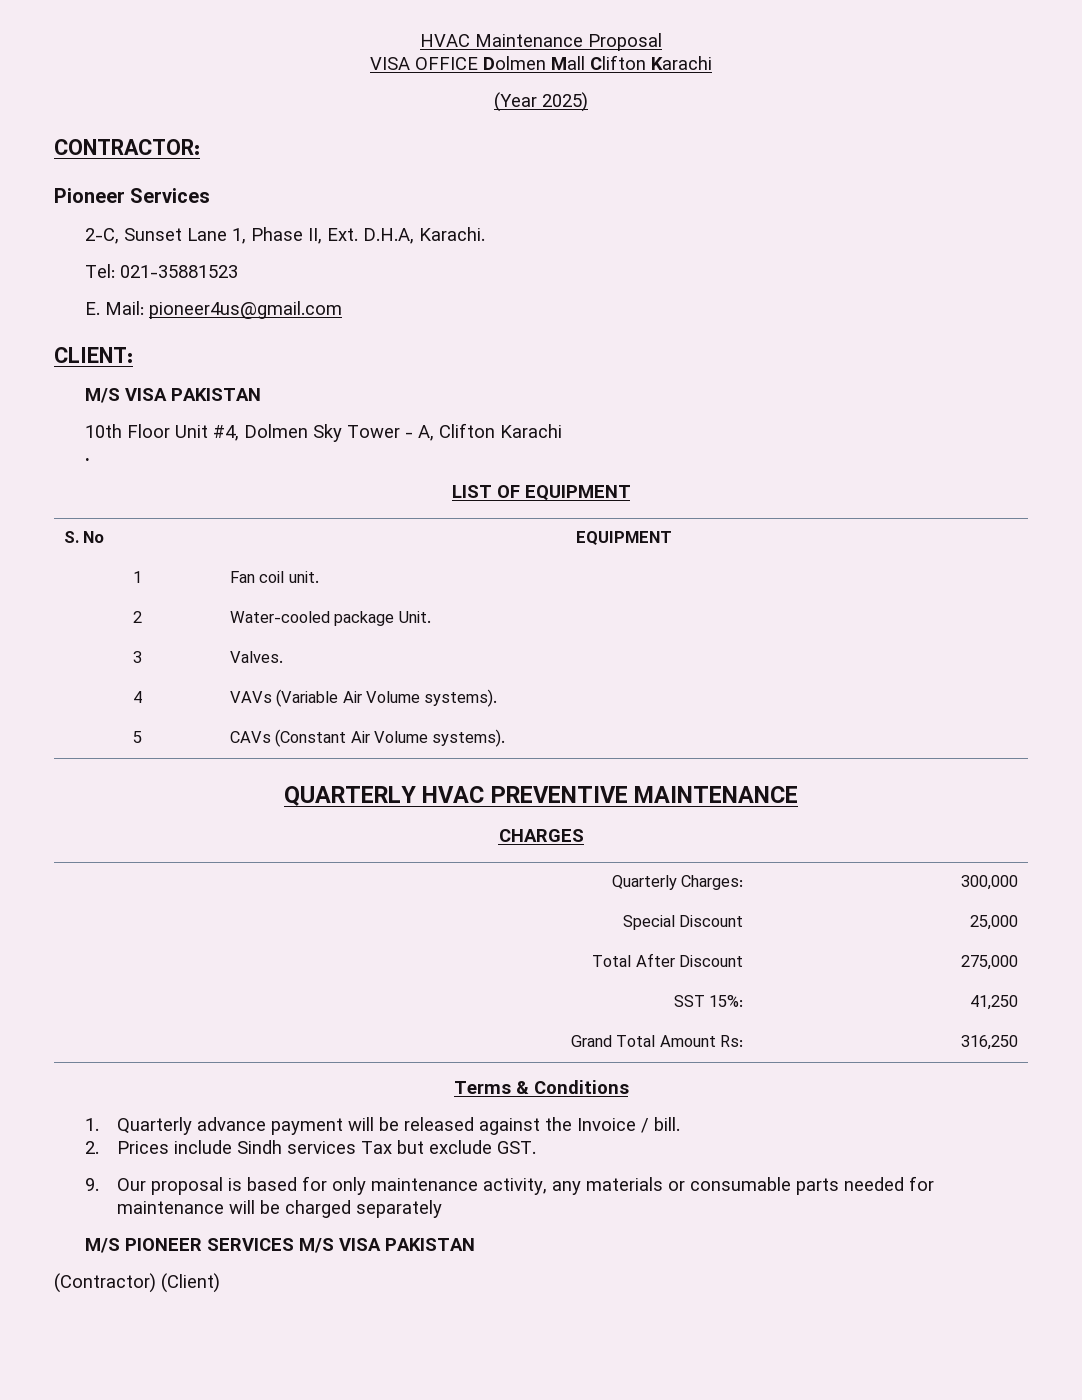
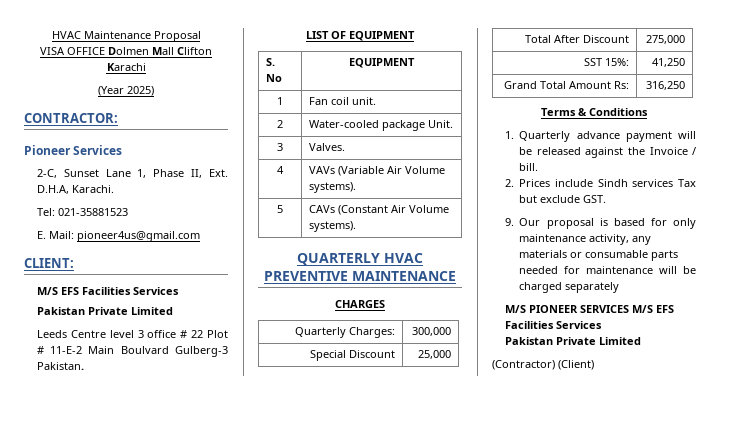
[125,388,262,401] [85,423,563,442] [85,458,91,461] VISA PAKISTAN // 10th Floor Unit #4, Dolmen Sky Tower - A, Clifton Karachi // . -> [60,287,179,295] [36,307,173,315] [36,330,228,338] [36,346,228,357] [36,362,84,370] EFS Facilities Services // Pakistan Private Limited // Leeds Centre level 3 office # 22 Plot # 11-E-2 Main Boulvard Gulberg-3 Pakistan.
[339,1238,476,1251] VISA PAKISTAN -> [655,305,674,313] [504,321,602,329] [504,337,641,345] EFS Facilities Services // Pakistan Private Limited

